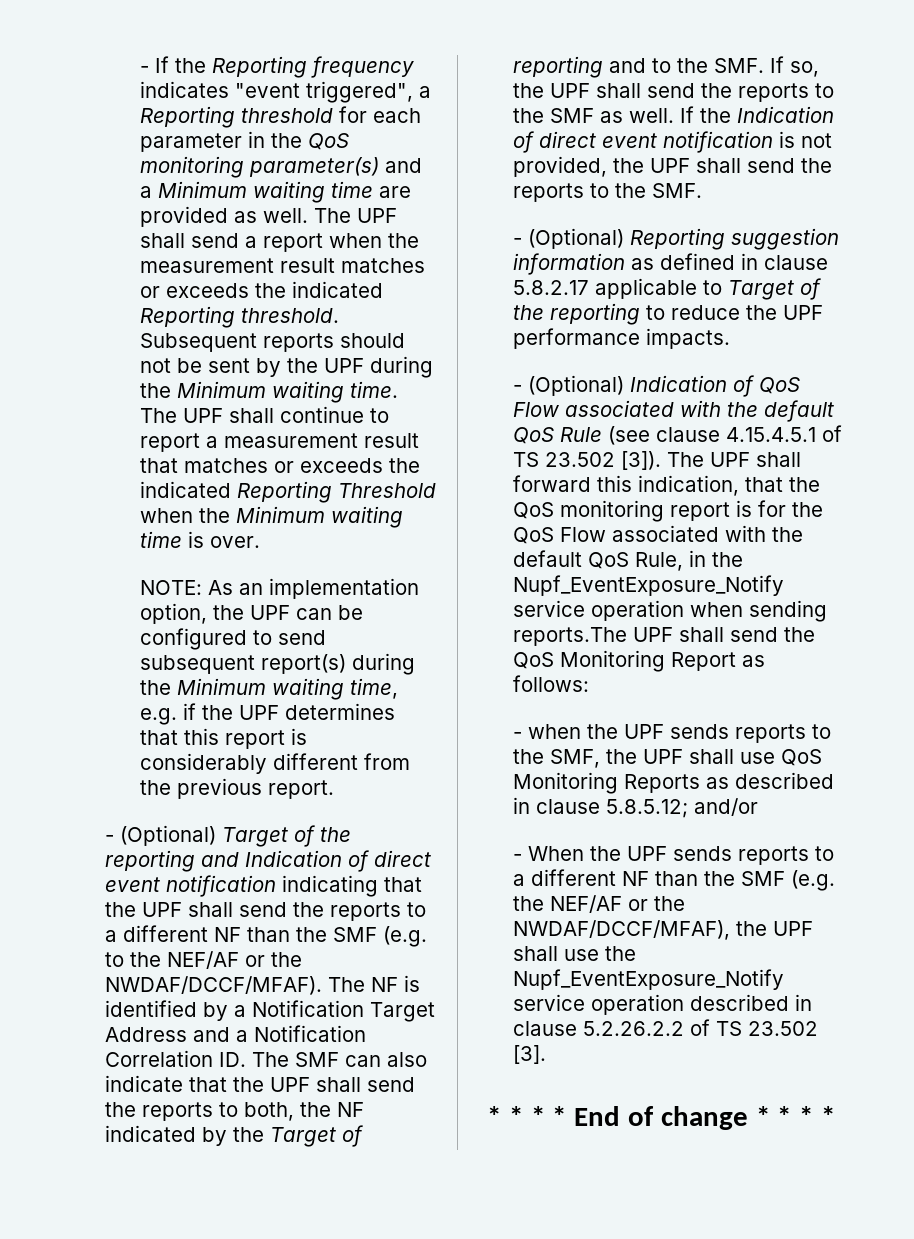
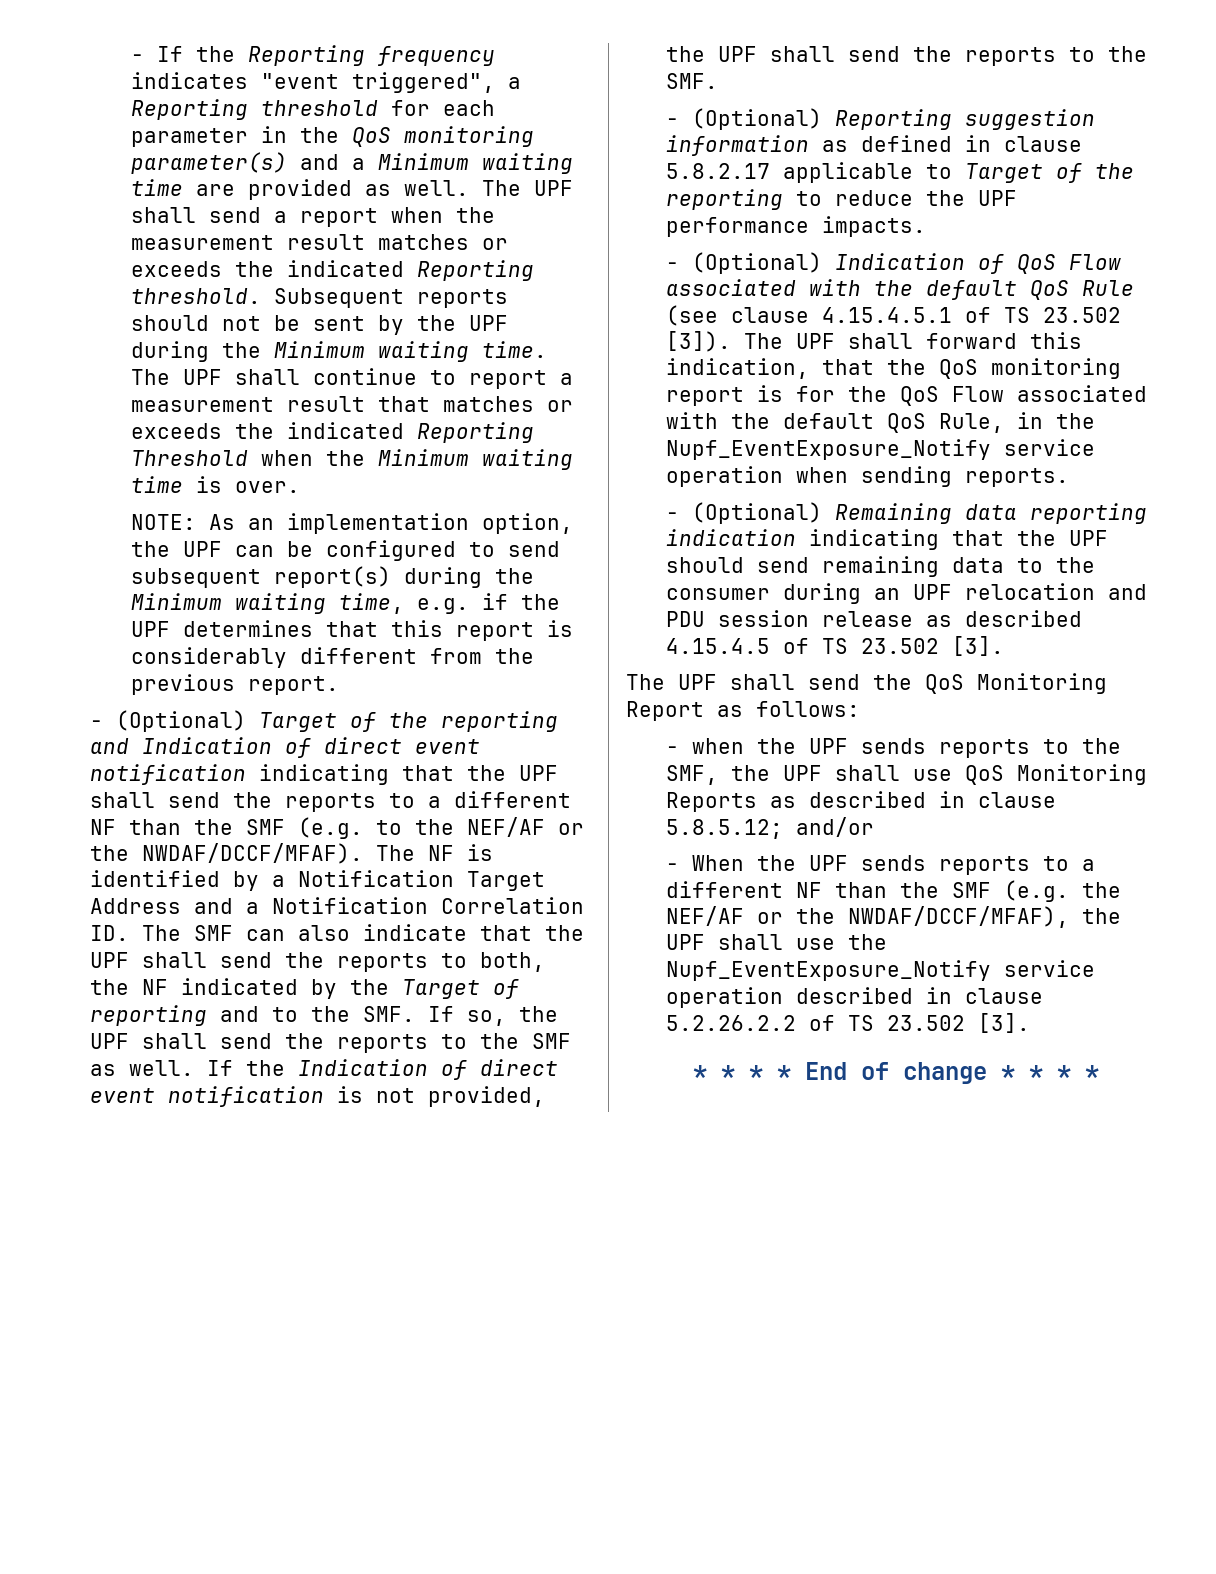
[512,627,627,646] reports.The -> [965,468,1070,487] [666,502,1148,524] [666,529,1109,550] [666,556,1096,577] [666,583,1148,604] [666,610,1083,627] [666,636,1005,656] [626,674,665,690] reports. // - (Optional) Remaining data reporting indication indicating that the UPF should send remaining data to the consumer during an UPF relocation and PDU session release as described 4.15.4.5 of TS 23.502 [3]. // The

